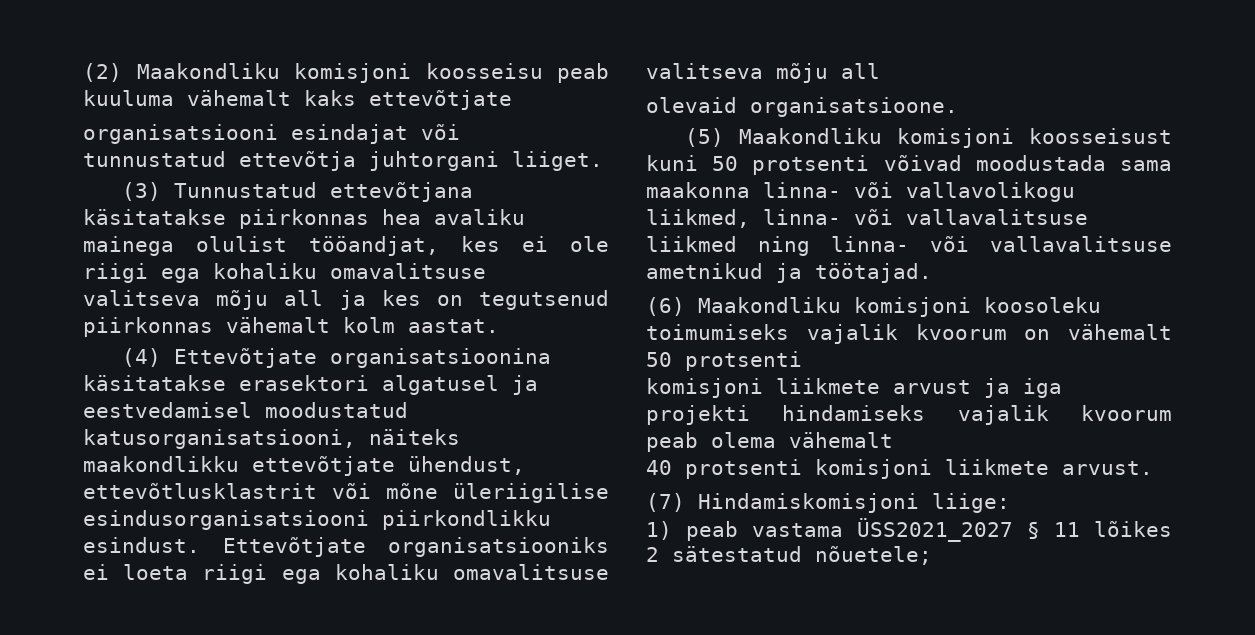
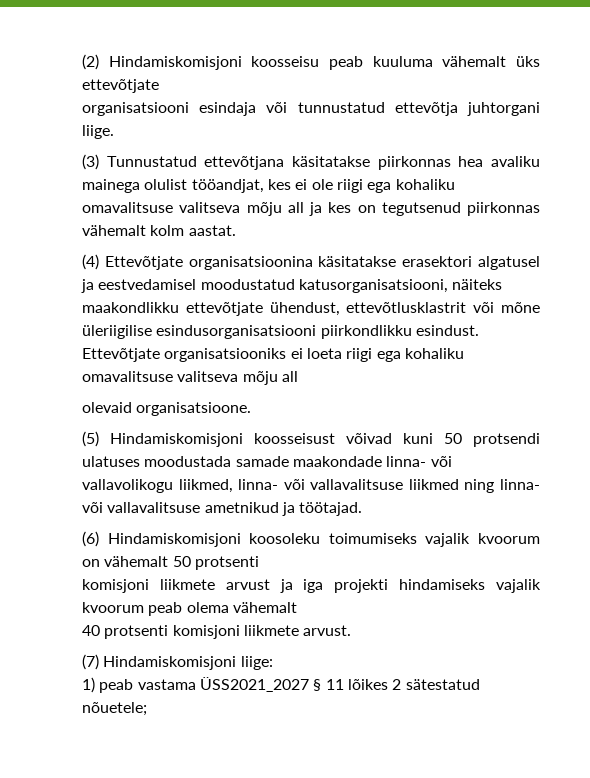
[136,63,411,83] Maakondliku komisjoni -> [108,56,242,70] Hindamiskomisjoni
[304,90,356,106] kaks -> [516,56,541,67] üks
[291,124,408,144] esindajat -> [199,102,257,116] esindaja
[512,151,603,171] liiget. -> [82,125,114,139] liige.
[739,128,1172,148] [646,155,1172,175] [646,182,750,198] Maakondliku komisjoni koosseisust kuni 50 protsenti võivad moodustada sama maakonna -> [110,433,540,447] [82,456,382,467] Hindamiskomisjoni koosseisust võivad kuni 50 protsendi ulatuses moodustada samade maakondade
[698,297,971,317] Maakondliku komisjoni -> [107,533,241,547] Hindamiskomisjoni

